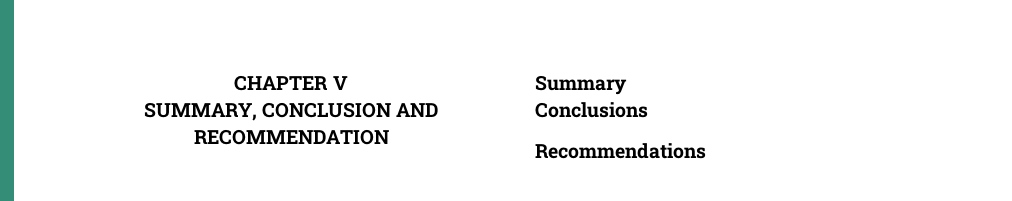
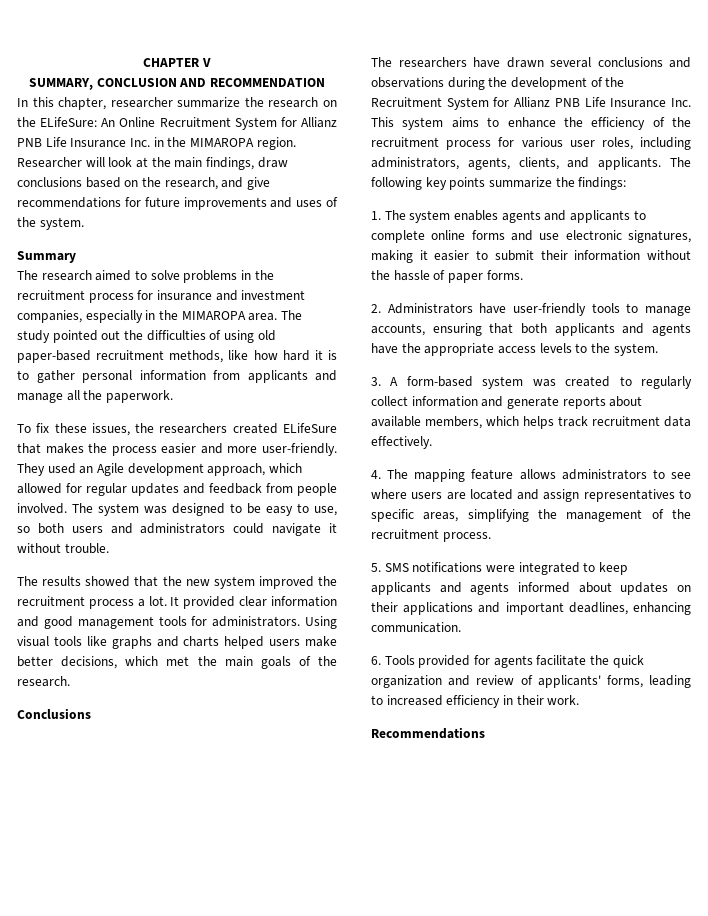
[535,75,627,95] [535,102,648,118] Summary // Conclusions -> [17,97,337,110] [17,117,337,130] [17,137,296,150] [17,157,288,170] [17,177,270,190] [17,197,338,210] [17,217,84,230] [17,251,76,263] [17,270,274,283] [17,290,306,303] [17,310,302,323] [17,330,276,343] [17,350,338,363] [17,370,337,383] [17,390,173,403] [17,423,337,436] [17,443,338,456] [17,463,302,476] [17,483,337,496] [17,503,337,516] [17,523,337,536] [17,543,109,554] [17,576,337,589] [17,596,337,609] [17,616,337,629] [17,636,337,649] [17,656,337,669] [17,676,70,687] [17,708,91,719] [371,57,691,68] [371,77,625,90] [371,97,691,110] [371,117,691,130] [371,137,691,150] [371,157,691,170] [371,177,627,190] [371,210,646,223] [371,230,691,243] [371,250,691,263] [371,270,523,283] [371,303,691,316] [371,323,691,336] [371,343,658,356] [371,376,692,389] [371,396,643,409] [371,416,691,429] [371,436,432,449] [371,469,691,482] [371,489,691,502] [371,509,691,522] [371,529,491,542] [371,562,628,575] [371,582,691,595] [371,602,691,615] [371,622,461,633] [371,655,644,668] [371,675,691,688] [371,695,580,708] In this chapter, researcher summarize the research on the ELifeSure: An Online Recruitment System for Allianz PNB Life Insurance Inc. in the MIMAROPA region. Researcher will look at the main findings, draw conclusions based on the research, and give recommendations for future improvements and uses of the system. // Summary // The research aimed to solve problems in the recruitment process for insurance and investment companies, especially in the MIMAROPA area. The study pointed out the difficulties of using old paper-based recruitment methods, like how hard it is to gather personal information from applicants and manage all the paperwork. // To fix these issues, the researchers created ELifeSure that makes the process easier and more user-friendly. They used an Agile development approach, which allowed for regular updates and feedback from people involved. The system was designed to be easy to use, so both users and administrators could navigate it without trouble. // The results showed that the new system improved the recruitment process a lot. It provided clear information and good management tools for administrators. Using visual tools like graphs and charts helped users make better decisions, which met the main goals of the research. // Conclusions // The researchers have drawn several conclusions and observations during the development of the Recruitment System for Allianz PNB Life Insurance Inc. This system aims to enhance the efficiency of the recruitment process for various user roles, including administrators, agents, clients, and applicants. The following key points summarize the findings: // 1. The system enables agents and applicants to complete online forms and use electronic signatures, making it easier to submit their information without the hassle of paper forms. // 2. Administrators have user-friendly tools to manage accounts, ensuring that both applicants and agents have the appropriate access levels to the system. // 3. A form-based system was created to regularly collect information and generate reports about available members, which helps track recruitment data effectively. // 4. The mapping feature allows administrators to see where users are located and assign representatives to specific areas, simplifying the management of the recruitment process. // 5. SMS notifications were integrated to keep applicants and agents informed about updates on their applications and important deadlines, enhancing communication. // 6. Tools provided for agents facilitate the quick organization and review of applicants' forms, leading to increased efficiency in their work.

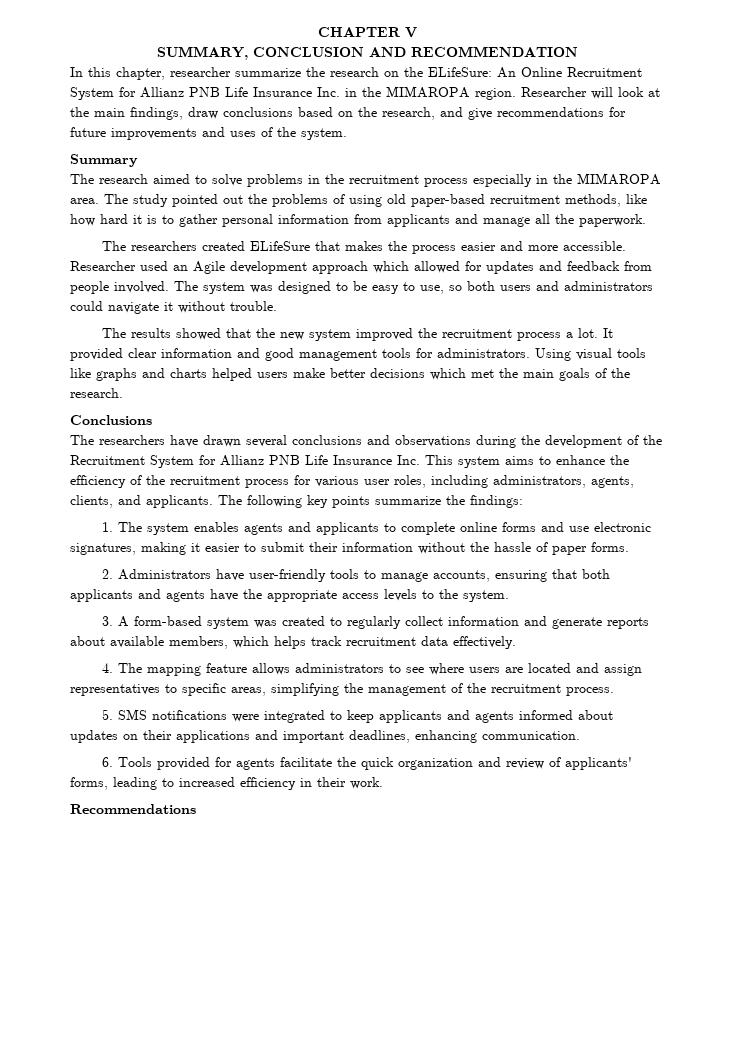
[137,290,306,301] [17,310,82,323] for insurance and investment companies, -> (468, 182) none
[146,330,206,341] difficulties -> [272,194,328,207] problems
[17,423,155,436] To fix these issues, the -> [101,241,126,251] The
[262,443,338,456] [17,463,45,476] user-friendly. They -> [562,241,626,251] [70,261,136,271] accessible. Researcher
[207,463,266,476] approach, -> [312,261,368,274] approach
[86,483,127,496] regular -> (482, 266) none
[61,656,118,669] decisions, -> [370,368,425,378] decisions

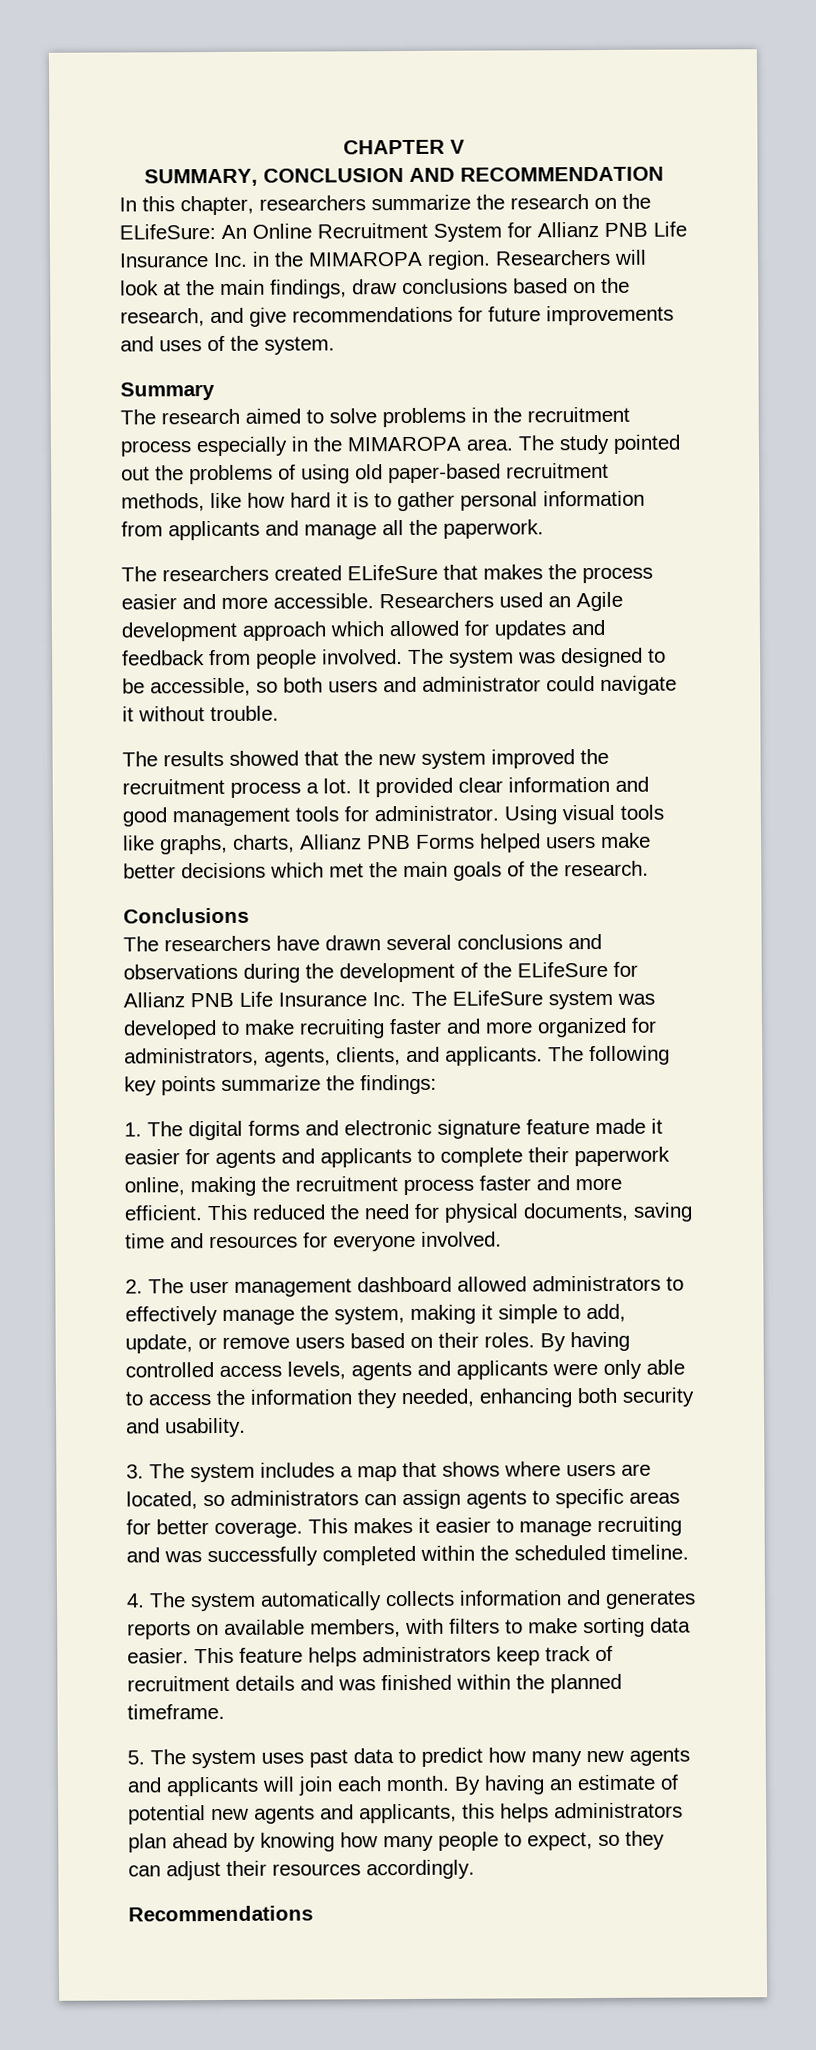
[170,67,231,77] researcher -> [259,195,366,211] researchers
[521,87,587,97] Researcher -> [495,249,611,266] Researchers
[70,261,136,271] Researcher -> [379,592,494,609] Researchers
[372,282,444,294] easy to use, -> [150,677,251,697] accessible,
[564,281,653,291] administrators -> [422,676,541,692] administrator
[437,348,530,358] administrators. -> [374,805,499,822] administrator.
[96,368,207,381] graphs and charts -> [160,834,475,855] graphs, charts, Allianz PNB Forms
[70,455,629,468] [70,475,488,488] Recruitment System for Allianz PNB Life Insurance Inc. This system aims to enhance the efficiency of the recruitment process for various user roles, including -> [517,961,638,978] [123,990,655,1010] [123,1017,657,1040] ELifeSure for Allianz PNB Life Insurance Inc. The ELifeSure system was developed to make recruiting faster and more organized for
[146,522,239,535] system enables -> [188,1118,663,1141] [124,1149,210,1165] digital forms and electronic signature feature made it easier for
[459,522,651,532] [70,542,629,555] [101,569,610,582] [70,589,509,602] [101,616,649,629] [70,636,516,649] [101,663,642,676] [70,683,614,696] [101,709,613,723] [70,730,580,743] [101,757,632,770] [70,777,383,790] online forms and use electronic signatures, making it easier to submit their information without the hassle of paper forms. // 2. Administrators have user-friendly tools to manage accounts, ensuring that both applicants and agents have the appropriate access levels to the system. // 3. A form-based system was created to regularly collect information and generate reports about available members, which helps track recruitment data effectively. // 4. The mapping feature allows administrators to see where users are located and assign representatives to specific areas, simplifying the management of the recruitment process. // 5. SMS notifications were integrated to keep applicants and agents informed about updates on their applications and important deadlines, enhancing communication. // 6. Tools provided for agents facilitate the quick organization and review of applicants' forms, leading to increased efficiency in their work. -> [528,1146,670,1167] [124,1175,622,1197] [124,1202,693,1223] [125,1231,502,1252] [125,1275,684,1297] [125,1303,626,1326] [125,1331,630,1354] [125,1359,685,1381] [125,1387,695,1409] [126,1417,246,1438] [126,1461,651,1483] [126,1488,680,1510] [126,1516,682,1539] [126,1544,689,1567] [126,1590,696,1612] [127,1617,691,1640] [127,1645,613,1667] [127,1673,622,1694] [127,1703,225,1720] [127,1747,690,1769] [127,1774,679,1797] [128,1802,683,1825] [128,1830,665,1853] [128,1859,475,1881] their paperwork online, making the recruitment process faster and more efficient. This reduced the need for physical documents, saving time and resources for everyone involved. // 2. The user management dashboard allowed administrators to effectively manage the system, making it simple to add, update, or remove users based on their roles. By having controlled access levels, agents and applicants were only able to access the information they needed, enhancing both security and usability. // 3. The system includes a map that shows where users are located, so administrators can assign agents to specific areas for better coverage. This makes it easier to manage recruiting and was successfully completed within the scheduled timeline. // 4. The system automatically collects information and generates reports on available members, with filters to make sorting data easier. This feature helps administrators keep track of recruitment details and was finished within the planned timeframe. // 5. The system uses past data to predict how many new agents and applicants will join each month. By having an estimate of potential new agents and applicants, this helps administrators plan ahead by knowing how many people to expect, so they can adjust their resources accordingly.

